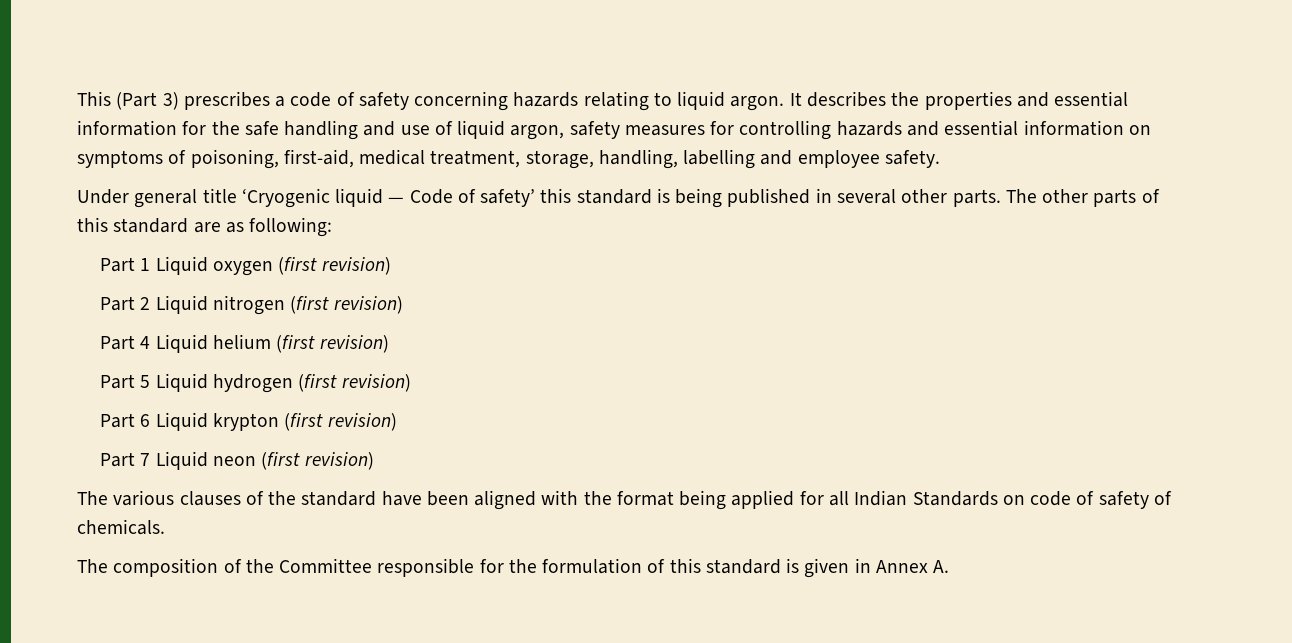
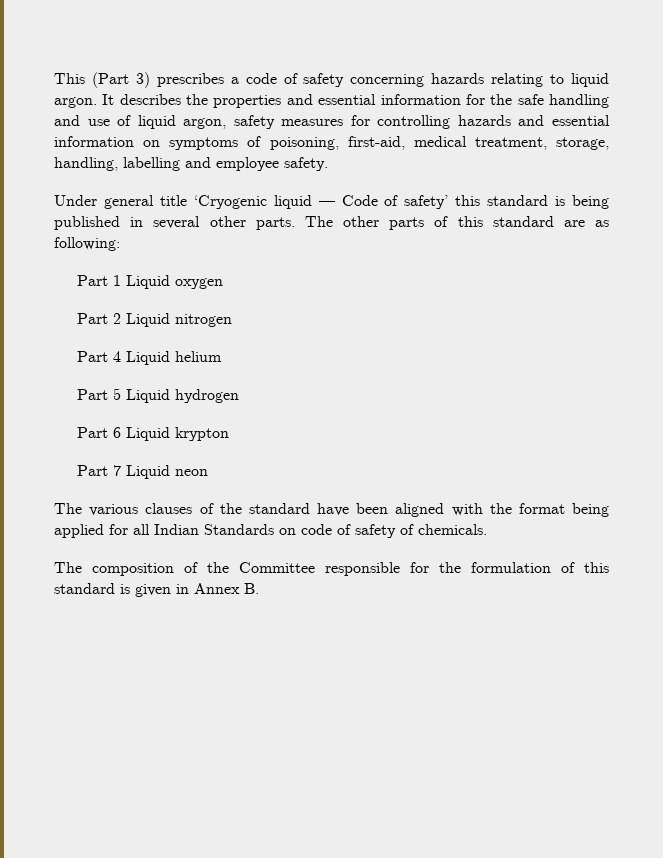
[278,257,391,275] (first revision) -> (223, 283) none
[290,296,403,314] (first revision) -> (232, 320) none
[276,335,389,353] (first revision) -> (222, 356) none
[298,374,411,392] (first revision) -> (239, 396) none
[284,413,397,431] (first revision) -> (229, 434) none
[261,452,374,470] (first revision) -> (208, 472) none
[933,560,950,573] A. -> [244,583,259,594] B.

